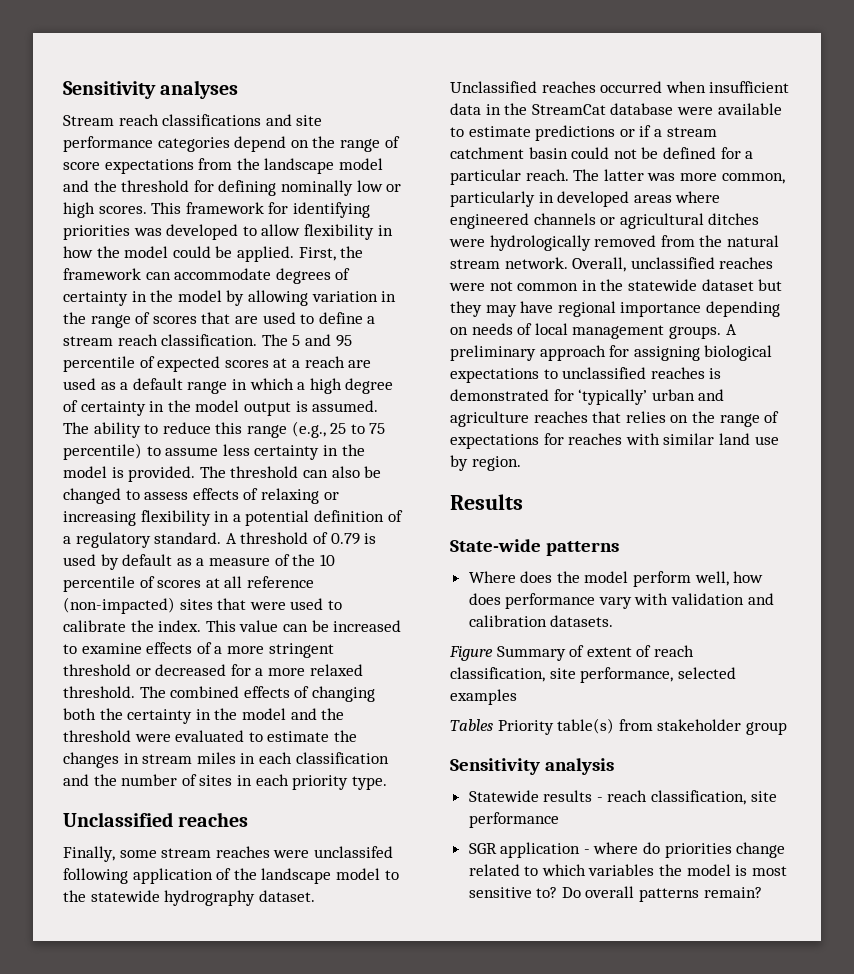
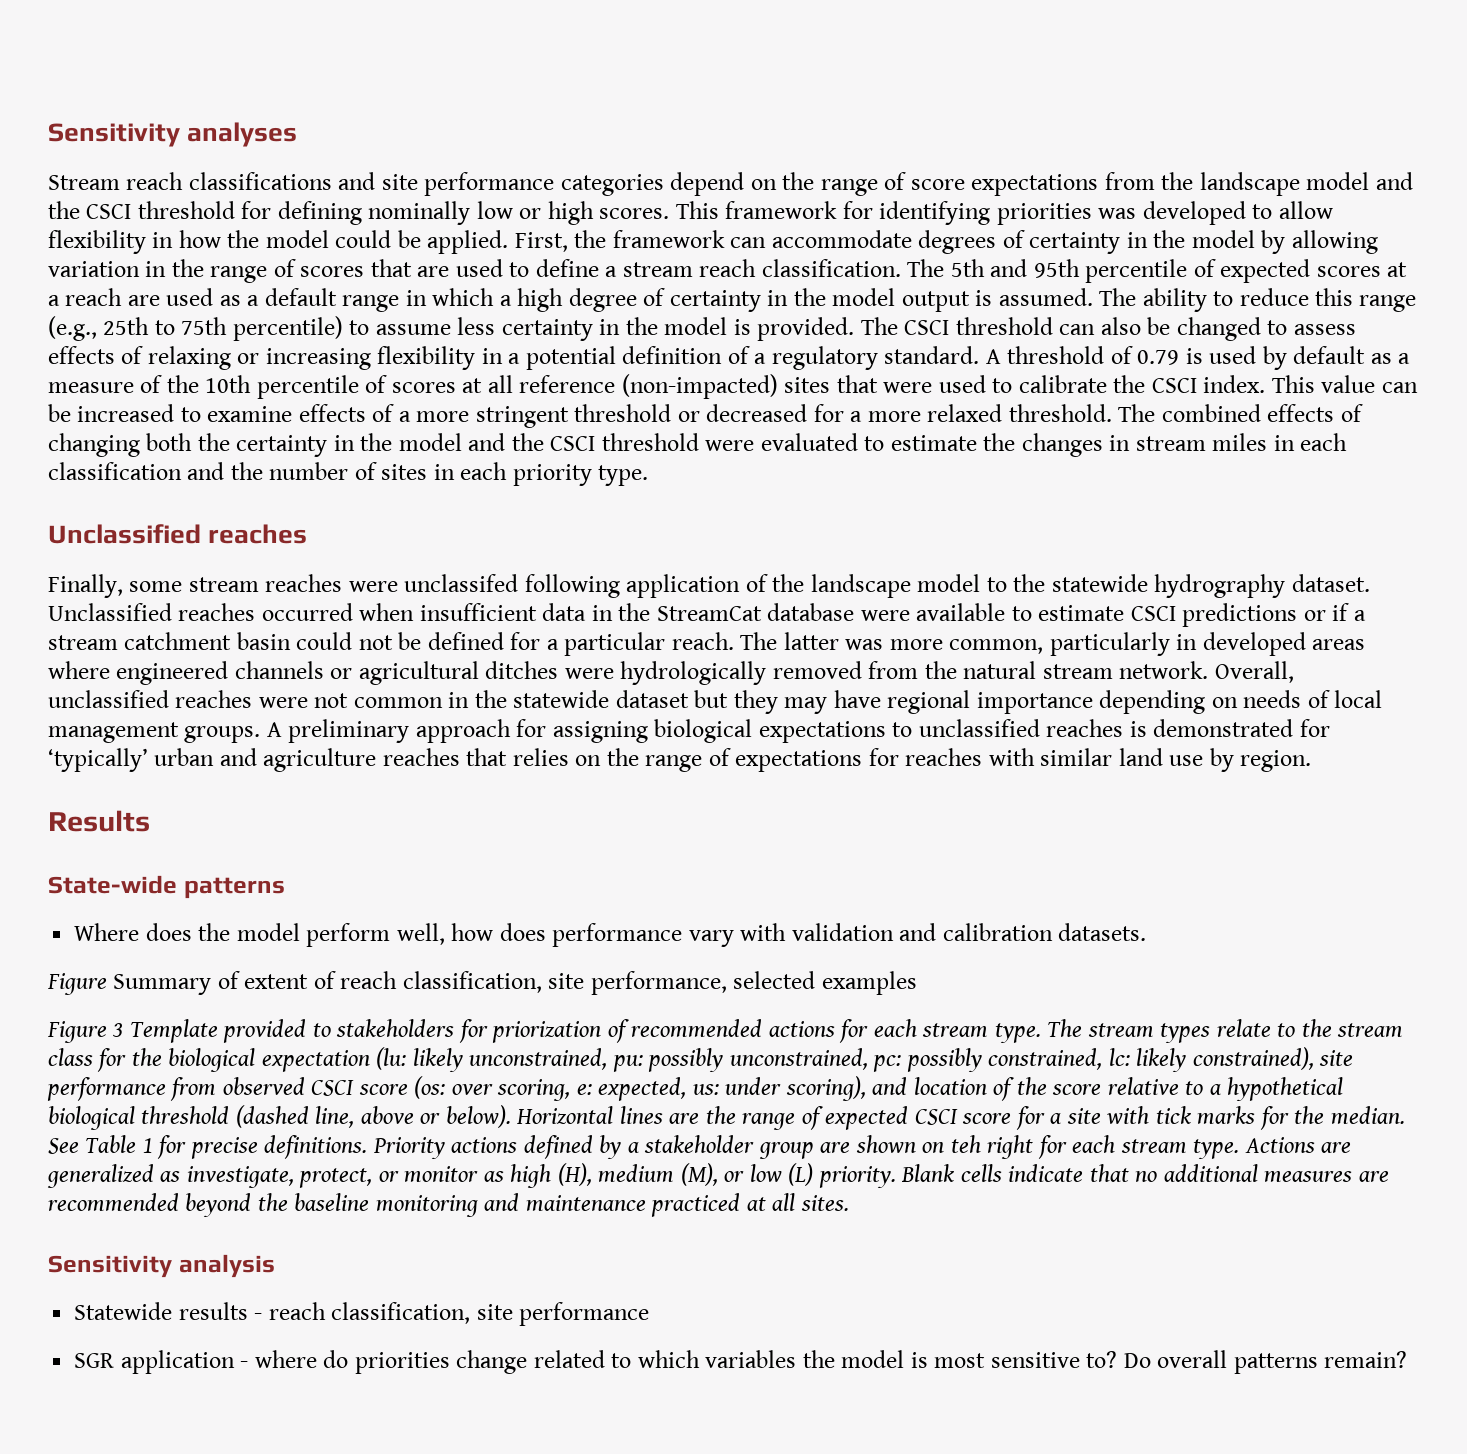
(117, 186) none -> [86,204,132,219] CSCI
[292,334,352,347] 5 and 95 -> [950,259,1080,278] 5th and 95th
[330,423,386,434] 25 to 75 -> [103,317,228,335] 25th to 75th
(226, 472) none -> [904,320,950,335] CSCI
[319,554,335,566] 10 -> [205,375,252,393] 10th
(154, 626) none -> [1151,378,1197,393] CSCI
(345, 714) none -> [550,436,596,451] CSCI
(531, 131) none -> [1130,606,1176,621] CSCI
[450,718,787,735] Tables Priority table(s) from stakeholder group -> [47,1019,1404,1043] [48,1047,1354,1072] [47,1076,1344,1101] [48,1105,1405,1130] [48,1135,1352,1159] [47,1163,1389,1188] [48,1193,849,1217] Figure 3 Template provided to stakeholders for priorization of recommended actions for each stream type. The stream types relate to the stream class for the biological expectation (lu: likely unconstrained, pu: possibly unconstrained, pc: possibly constrained, lc: likely constrained), site performance from observed CSCI score (os: over scoring, e: expected, us: under scoring), and location of the score relative to a hypothetical biological threshold (dashed line, above or below). Horizontal lines are the range of expected CSCI score for a site with tick marks for the median. See Table 1 for precise definitions. Priority actions defined by a stakeholder group are shown on teh right for each stream type. Actions are generalized as investigate, protect, or monitor as high (H), medium (M), or low (L) priority. Blank cells indicate that no additional measures are recommended beyond the baseline monitoring and maintenance practiced at all sites.

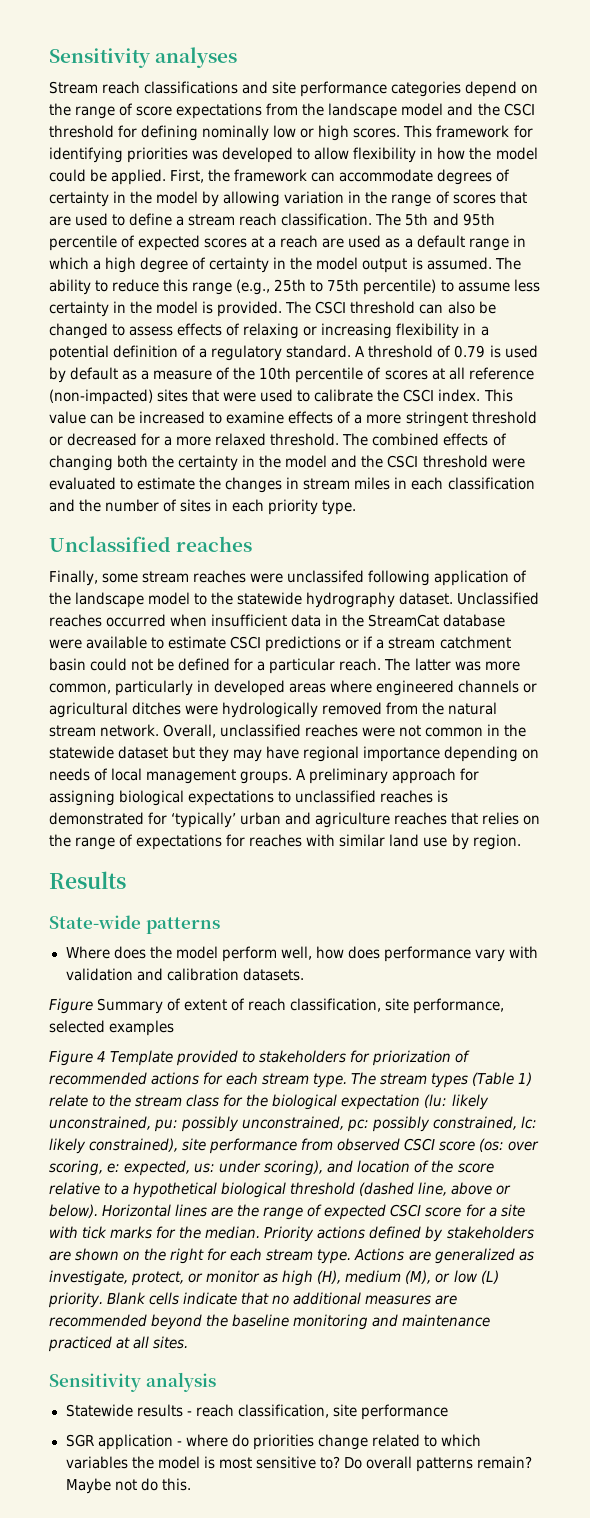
[112,1023,124,1037] 3 -> [97,1051,107,1062] 4
(1211, 1033) none -> [472,1072,533,1086] (Table 1)
[48,1135,368,1159] See Table 1 for precise definitions. -> (261, 1232) none
[627,1135,814,1159] a stakeholder group -> [446,1226,534,1239] stakeholders
[950,1135,981,1153] teh -> [144,1248,167,1261] the
(1408, 1359) none -> [65,1478,191,1494] Maybe not do this.

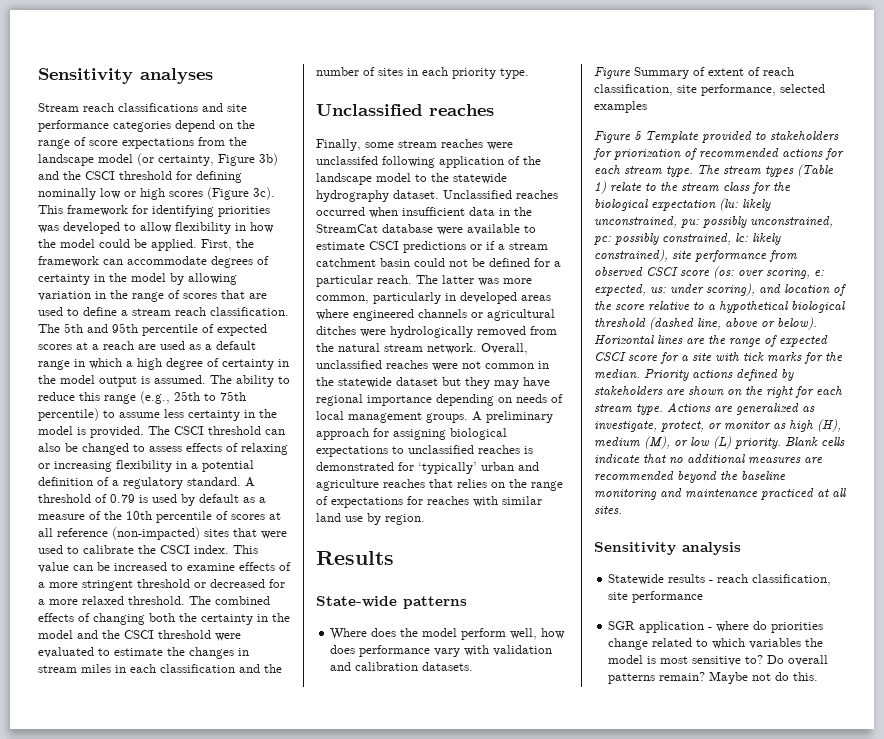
(444, 109) none -> [137,153,278,166] (or certainty, Figure 3b)
[353,128,401,138] scores. -> [169,187,275,200] scores (Figure 3c).
[97,1051,107,1062] 4 -> [634,131,642,140] 5

